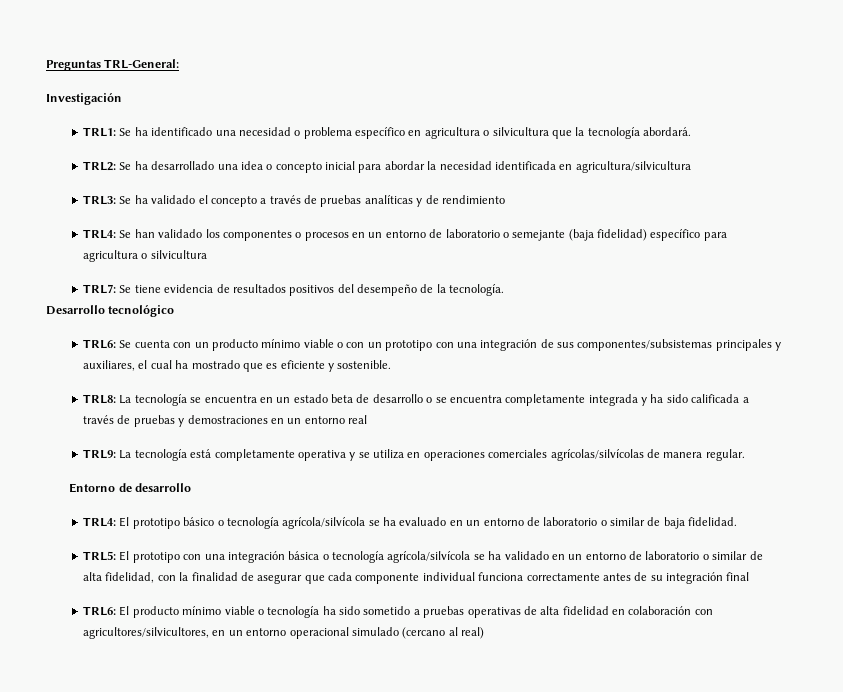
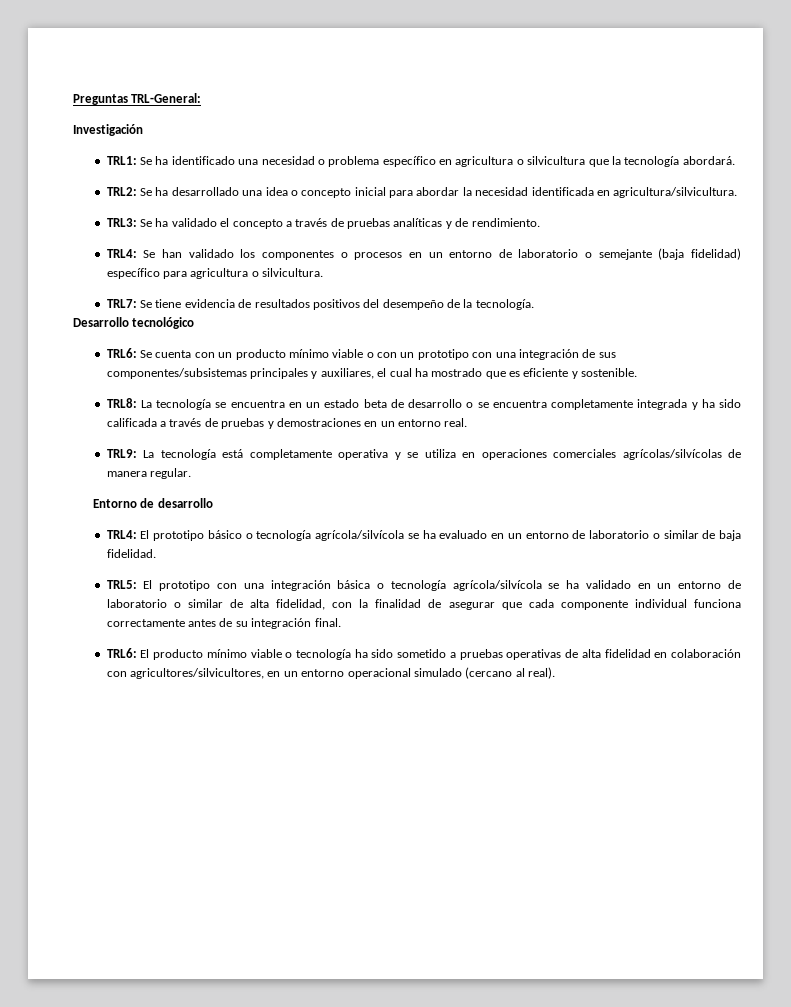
[575,161,691,173] agricultura/silvicultura -> [613,187,738,198] agricultura/silvicultura.
[441,195,505,204] rendimiento -> [471,218,540,227] rendimiento.
[150,250,207,259] silvicultura -> [262,268,324,277] silvicultura.
[348,415,368,424] real -> [444,418,468,427] real.
[726,572,750,581] final -> [314,618,341,627] final.
[461,627,485,639] real) -> [528,667,556,679] real).

